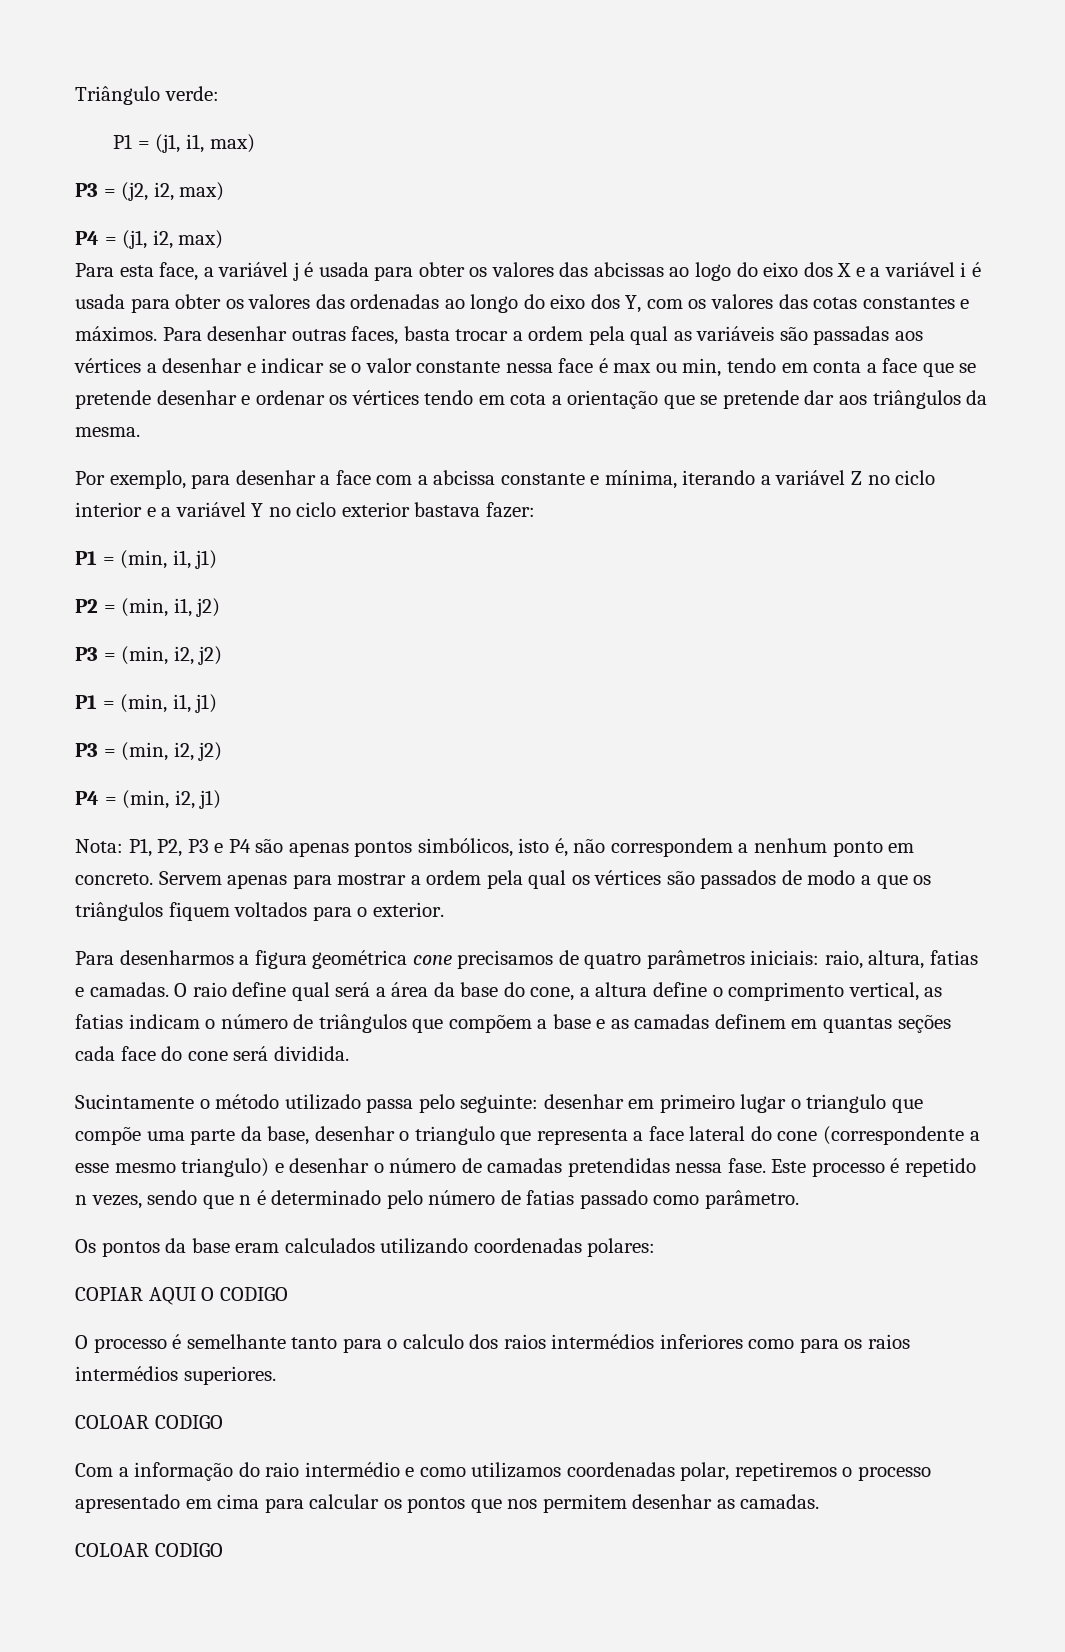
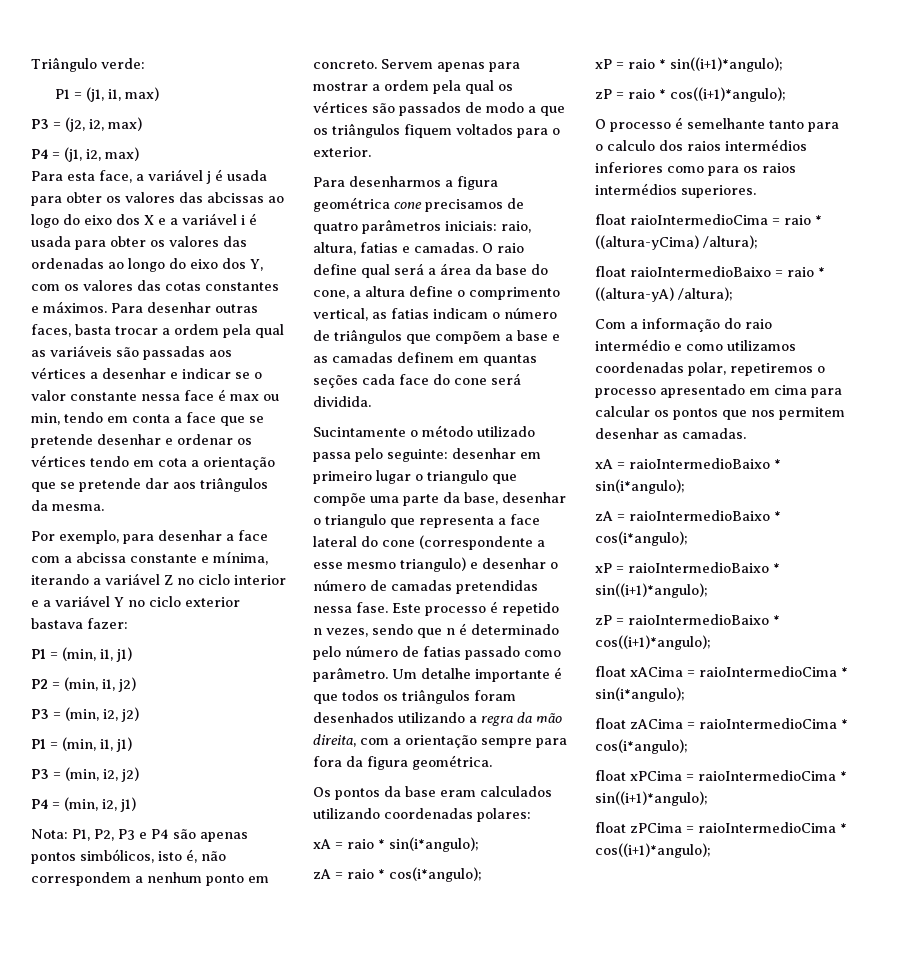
(799, 1199) none -> [392,667,562,682] [313,689,516,704] [313,712,562,726] [313,734,567,748] [313,755,492,770] Um detalhe importante é que todos os triângulos foram desenhados utilizando a regra da mão direita, com a orientação sempre para fora da figura geométrica.
[75,1287,288,1305] COPIAR AQUI O CODIGO -> [313,837,479,852] [313,867,482,882] [595,57,783,72] [595,87,786,102] xA = raio * sin(i*angulo); // zA = raio * cos(i*angulo); // xP = raio * sin((i+1)*angulo); // zP = raio * cos((i+1)*angulo);
[75,1415,223,1429] COLOAR CODIGO -> [595,214,822,225] [595,235,758,250] [595,266,825,277] [595,287,733,302] float raioIntermedioCima = raio * ((altura-yCima) /altura); // float raioIntermedioBaixo = raio * ((altura-yA) /altura);
[75,1543,223,1557] COLOAR CODIGO -> [595,458,781,469] [595,479,685,494] [595,510,781,521] [595,531,688,546] [595,562,780,573] [595,583,708,598] [595,614,780,625] [595,635,711,650] [595,666,848,677] [595,687,685,702] [595,718,848,729] [595,739,688,754] [595,770,847,781] [595,791,708,806] [595,822,847,833] [595,843,711,858] xA = raioIntermedioBaixo * sin(i*angulo); // zA = raioIntermedioBaixo * cos(i*angulo); // xP = raioIntermedioBaixo * sin((i+1)*angulo); // zP = raioIntermedioBaixo * cos((i+1)*angulo); // float xACima = raioIntermedioCima * sin(i*angulo); // float zACima = raioIntermedioCima * cos(i*angulo); // float xPCima = raioIntermedioCima * sin((i+1)*angulo); // float zPCima = raioIntermedioCima * cos((i+1)*angulo);

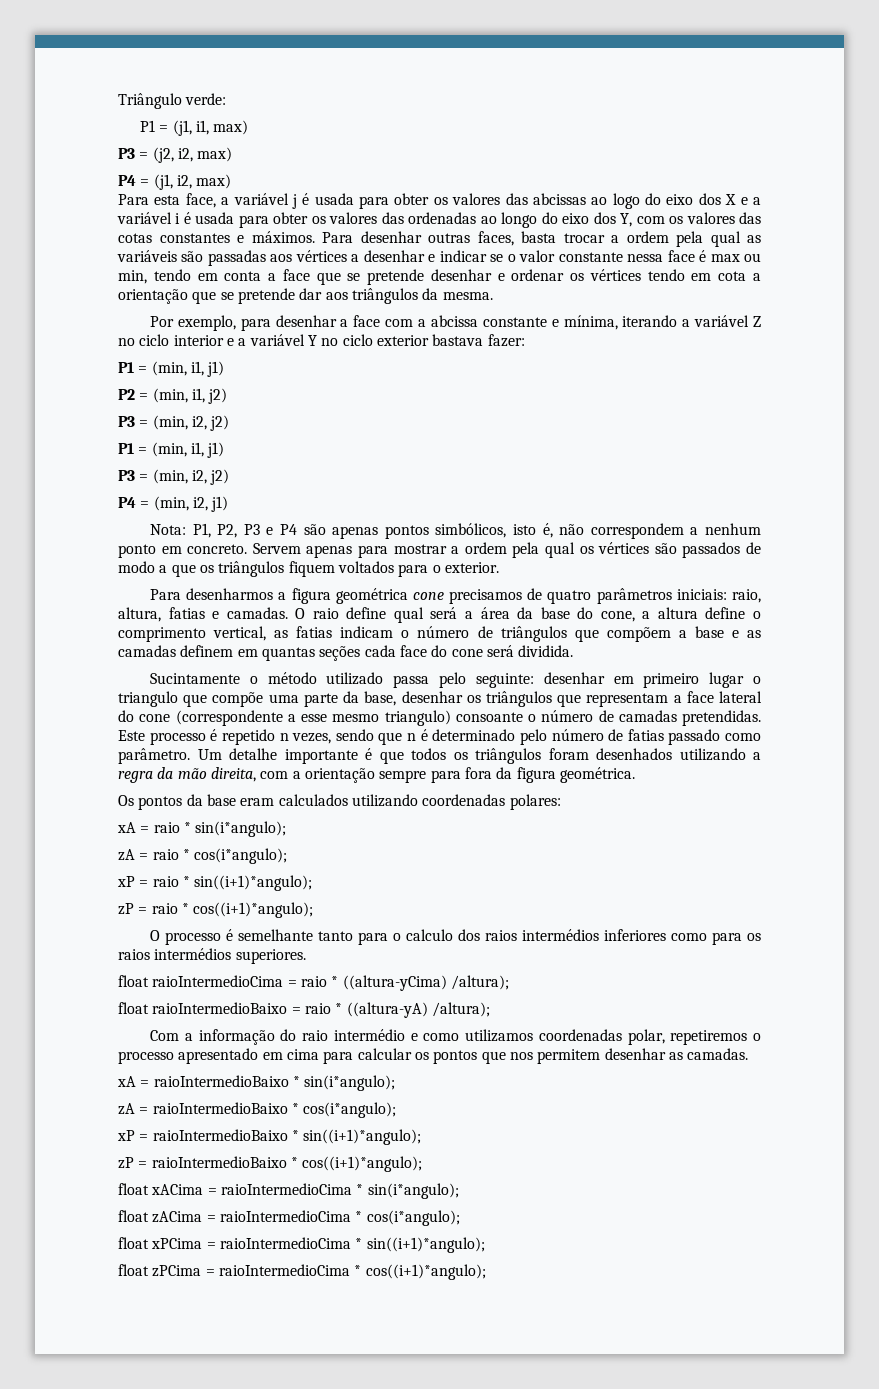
[313,514,494,528] o triangulo que representa -> [466,691,669,707] os triângulos que representam
[470,558,546,569] e desenhar -> [455,712,523,722] consoante
[456,580,538,594] [313,602,388,613] pretendidas nessa fase. -> [682,710,761,726] pretendidas.

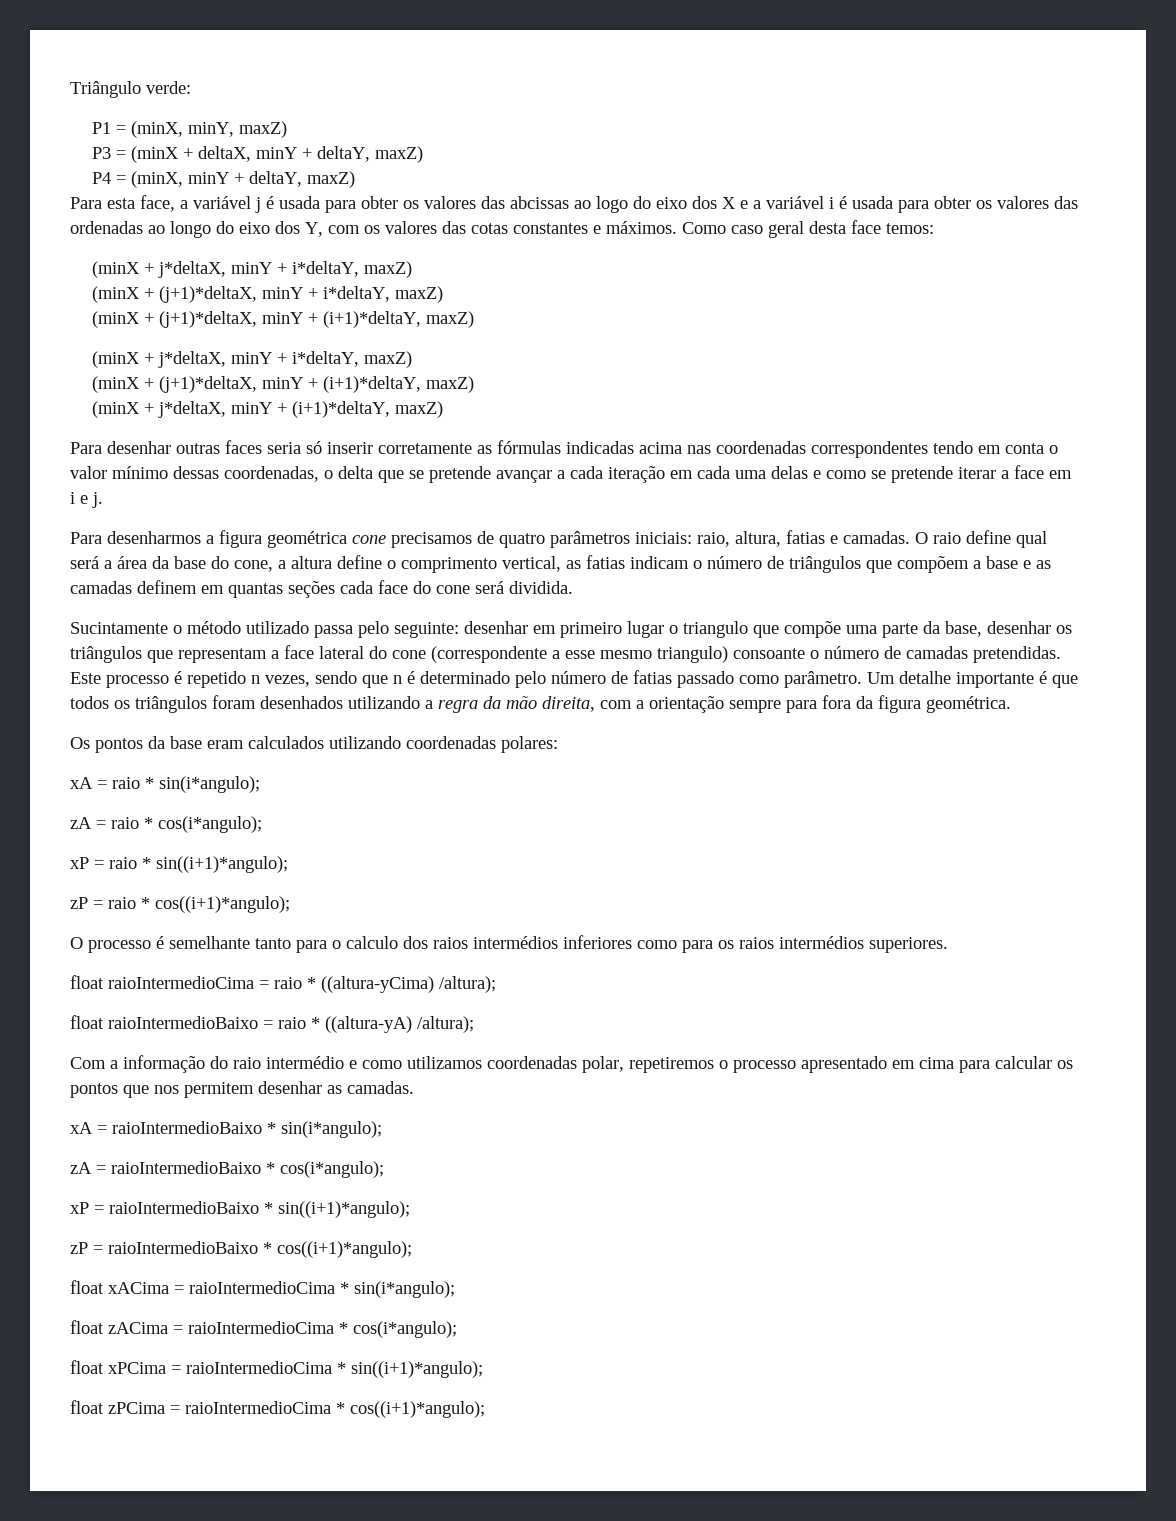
[172,120,249,136] [118,147,233,163] [118,174,232,190] (j1, i1, max) // P3 = (j2, i2, max) // P4 = (j1, i2, max) -> [131,121,288,138] [92,146,424,163] [92,171,356,188] (minX, minY, maxZ) // P3 = (minX + deltaX, minY + deltaY, maxZ) // P4 = (minX, minY + deltaY, maxZ)
[322,231,761,247] [117,250,762,266] [118,269,761,285] [118,288,493,304] [150,315,761,331] [118,334,525,347] [118,361,225,377] [118,388,228,404] [118,415,230,431] [118,442,225,458] [118,469,230,485] [118,496,229,512] [150,523,761,539] [118,542,762,558] [118,561,499,577] Para desenhar outras faces, basta trocar a ordem pela qual as variáveis são passadas aos vértices a desenhar e indicar se o valor constante nessa face é max ou min, tendo em conta a face que se pretende desenhar e ordenar os vértices tendo em cota a orientação que se pretende dar aos triângulos da mesma. // Por exemplo, para desenhar a face com a abcissa constante e mínima, iterando a variável Z no ciclo interior e a variável Y no ciclo exterior bastava fazer: // P1 = (min, i1, j1) // P2 = (min, i1, j2) // P3 = (min, i2, j2) // P1 = (min, i1, j1) // P3 = (min, i2, j2) // P4 = (min, i2, j1) // Nota: P1, P2, P3 e P4 são apenas pontos simbólicos, isto é, não correspondem a nenhum ponto em concreto. Servem apenas para mostrar a ordem pela qual os vértices são passados de modo a que os triângulos fiquem voltados para o exterior. -> [682,220,934,238] [92,261,413,278] [92,286,444,303] [92,311,475,328] [92,351,413,368] [92,376,475,393] [92,401,444,418] [70,440,1058,458] [70,465,1072,483] [70,492,103,508] Como caso geral desta face temos: // (minX + j*deltaX, minY + i*deltaY, maxZ) // (minX + (j+1)*deltaX, minY + i*deltaY, maxZ) // (minX + (j+1)*deltaX, minY + (i+1)*deltaY, maxZ) // (minX + j*deltaX, minY + i*deltaY, maxZ) // (minX + (j+1)*deltaX, minY + (i+1)*deltaY, maxZ) // (minX + j*deltaX, minY + (i+1)*deltaY, maxZ) // Para desenhar outras faces seria só inserir corretamente as fórmulas indicadas acima nas coordenadas correspondentes tendo em conta o valor mínimo dessas coordenadas, o delta que se pretende avançar a cada iteração em cada uma delas e como se pretende iterar a face em i e j.

